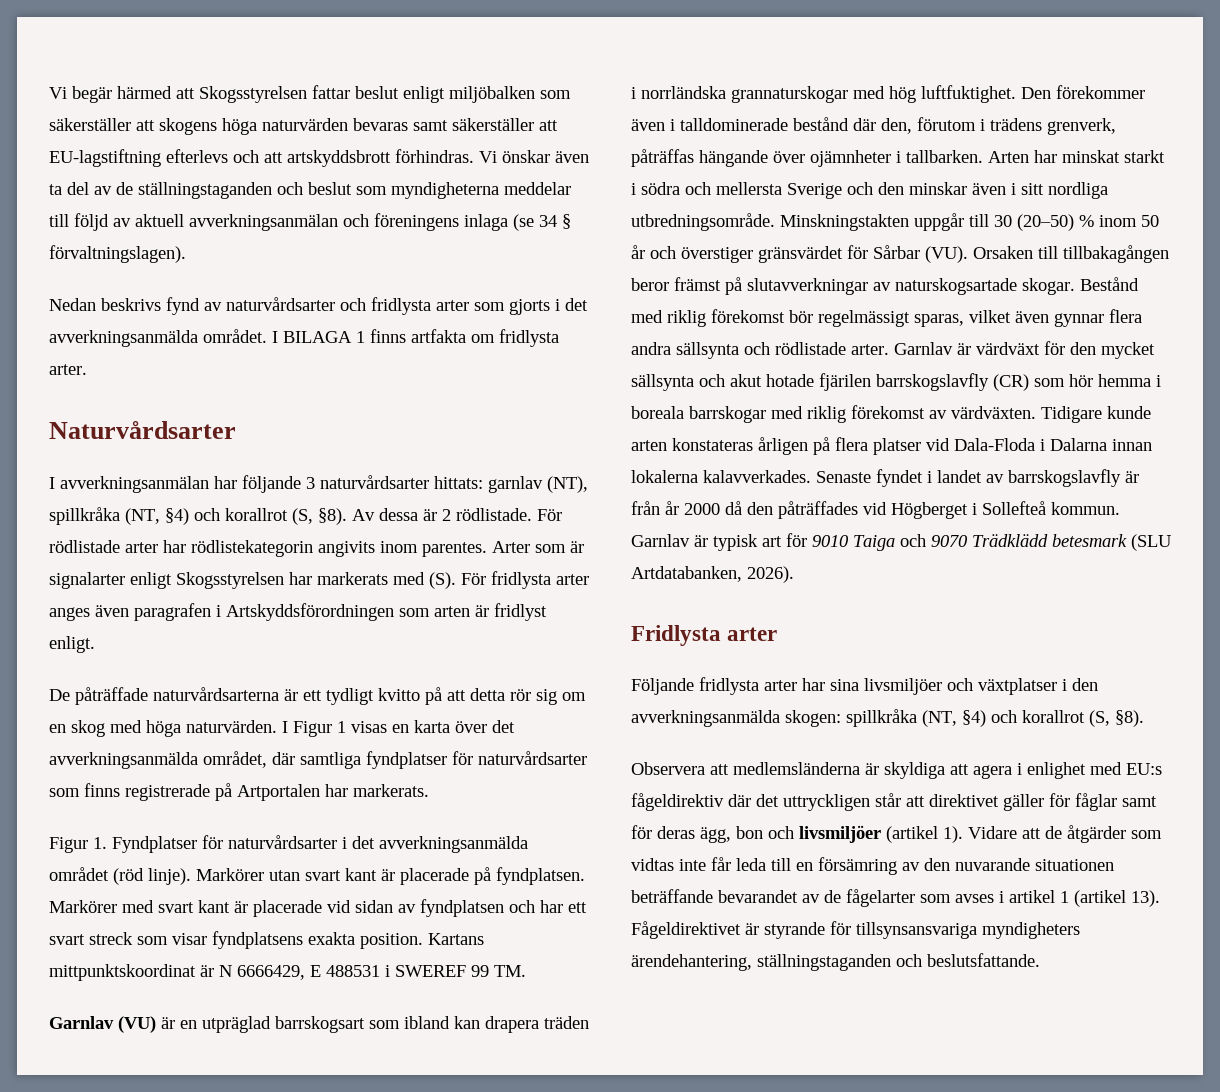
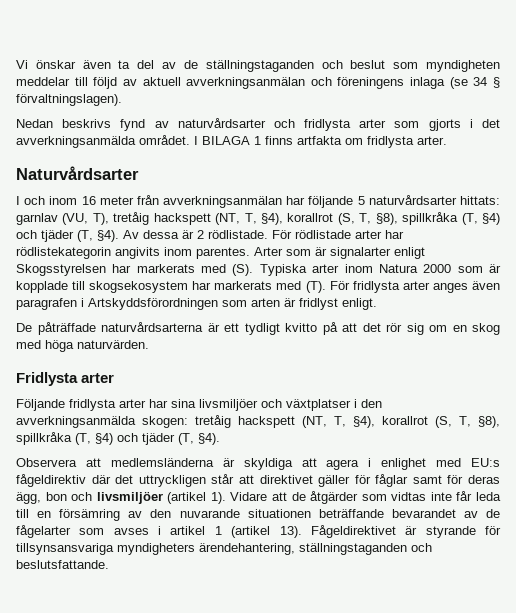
[49,85,571,103] [49,118,558,135] [49,149,497,167] Vi begär härmed att Skogsstyrelsen fattar beslut enligt miljöbalken som säkerställer att skogens höga naturvärden bevaras samt säkerställer att EU-lagstiftning efterlevs och att artskyddsbrott förhindras. Vi -> [16,60,28,69] Vi
[391,182,499,199] myndigheterna -> [425,60,500,72] myndigheten
(55, 483) none -> [24,195,159,205] och inom 16 meter från
[306,477,315,489] 3 -> [357,196,365,205] 5
[547,476,588,493] [49,507,347,525] (NT), spillkråka (NT, §4) och korallrot (S, §8). -> [62,212,501,225] [16,230,119,242] (VU, T), tretåig hackspett (NT, T, §4), korallrot (S, T, §8), spillkråka (T, §4) och tjäder (T, §4).
(456, 580) none -> [259,264,502,276] [16,281,326,293] Typiska arter inom Natura 2000 som är kopplade till skogsekosystem har markerats med (T).
[470,688,505,701] detta -> [362,323,381,332] det
[282,720,515,737] [49,751,587,769] [49,783,429,801] [49,835,528,853] [49,867,585,885] [49,899,587,917] [49,931,484,949] [49,964,526,981] [49,1016,589,1033] [631,85,1145,103] [631,117,1116,135] [631,149,1165,167] [631,182,1108,199] [631,213,1159,231] [631,245,1169,263] [631,277,1139,295] [631,309,1142,327] [631,341,1155,359] [631,373,1161,391] [631,405,1151,423] [631,437,1152,455] [631,469,1139,487] [631,501,1120,519] [631,533,1171,551] [631,566,794,583] I Figur 1 visas en karta över det avverkningsanmälda området, där samtliga fyndplatser för naturvårdsarter som finns registrerade på Artportalen har markerats. // Figur 1. Fyndplatser för naturvårdsarter i det avverkningsanmälda området (röd linje). Markörer utan svart kant är placerade på fyndplatsen. Markörer med svart kant är placerade vid sidan av fyndplatsen och har ett svart streck som visar fyndplatsens exakta position. Kartans mittpunktskoordinat är N 6666429, E 488531 i SWEREF 99 TM. // Garnlav (VU) är en utpräglad barrskogsart som ibland kan drapera träden i norrländska grannaturskogar med hög luftfuktighet. Den förekommer även i talldominerade bestånd där den, förutom i trädens grenverk, påträffas hängande över ojämnheter i tallbarken. Arten har minskat starkt i södra och mellersta Sverige och den minskar även i sitt nordliga utbredningsområde. Minskningstakten uppgår till 30 (20–50) % inom 50 år och överstiger gränsvärdet för Sårbar (VU). Orsaken till tillbakagången beror främst på slutavverkningar av naturskogsartade skogar. Bestånd med riklig förekomst bör regelmässigt sparas, vilket även gynnar flera andra sällsynta och rödlistade arter. Garnlav är värdväxt för den mycket sällsynta och akut hotade fjärilen barrskogslavfly (CR) som hör hemma i boreala barrskogar med riklig förekomst av värdväxten. Tidigare kunde arten konstateras årligen på flera platser vid Dala-Floda i Dalarna innan lokalerna kalavverkades. Senaste fyndet i landet av barrskogslavfly är från år 2000 då den påträffades vid Högberget i Sollefteå kommun. Garnlav är typisk art för 9010 Taiga och 9070 Trädklädd betesmark (SLU Artdatabanken, 2026). -> (149, 344) none
[846,709,1144,727] spillkråka (NT, §4) och korallrot (S, §8). -> [195,415,500,428] [16,432,220,445] tretåig hackspett (NT, T, §4), korallrot (S, T, §8), spillkråka (T, §4) och tjäder (T, §4).

